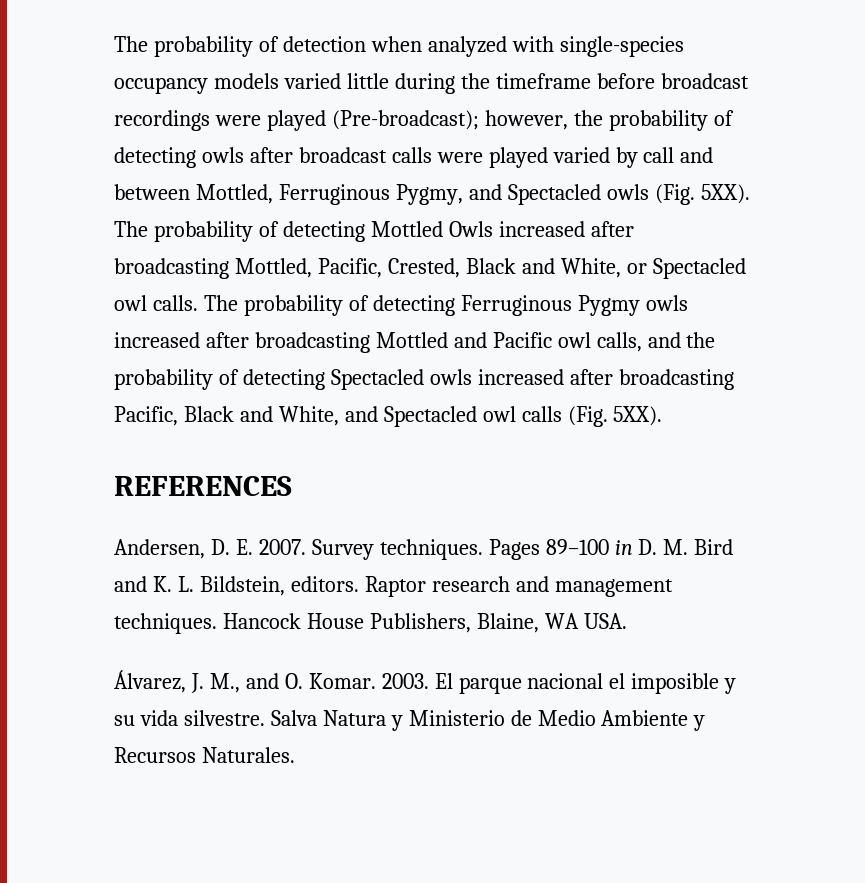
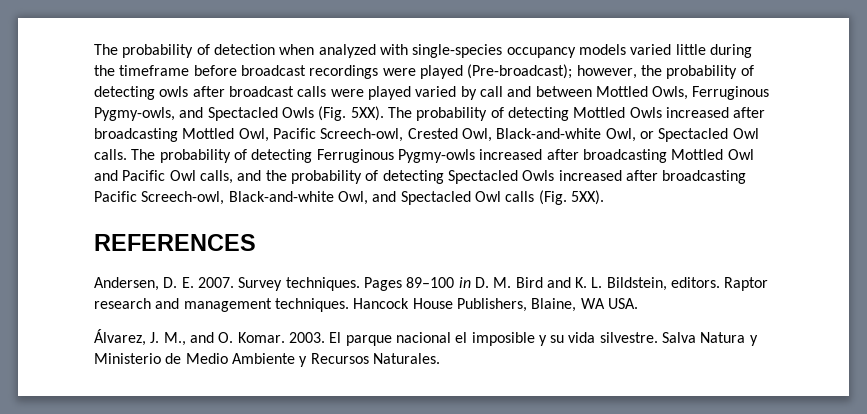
[195,184,649,205] Mottled, Ferruginous Pygmy, and Spectacled owls -> [595,86,770,100] [94,107,314,121] Mottled Owls, Ferruginous Pygmy-owls, and Spectacled Owls
[234,258,621,278] Mottled, Pacific, Crested, Black and White, -> [182,128,636,142] Mottled Owl, Pacific Screech-owl, Crested Owl, Black-and-white Owl,
[114,295,147,311] owl -> [732,128,759,139] Owl
[577,295,688,316] [114,332,448,353] Pygmy owls increased after broadcasting Mottled -> [397,149,754,163] Pygmy-owls increased after broadcasting Mottled Owl
[557,332,591,348] owl -> [169,170,196,181] Owl
[429,369,734,390] [114,406,516,427] owls increased after broadcasting Pacific, Black and White, and Spectacled owl -> [522,170,747,184] [94,191,501,205] Owls increased after broadcasting Pacific Screech-owl, Black-and-white Owl, and Spectacled Owl

